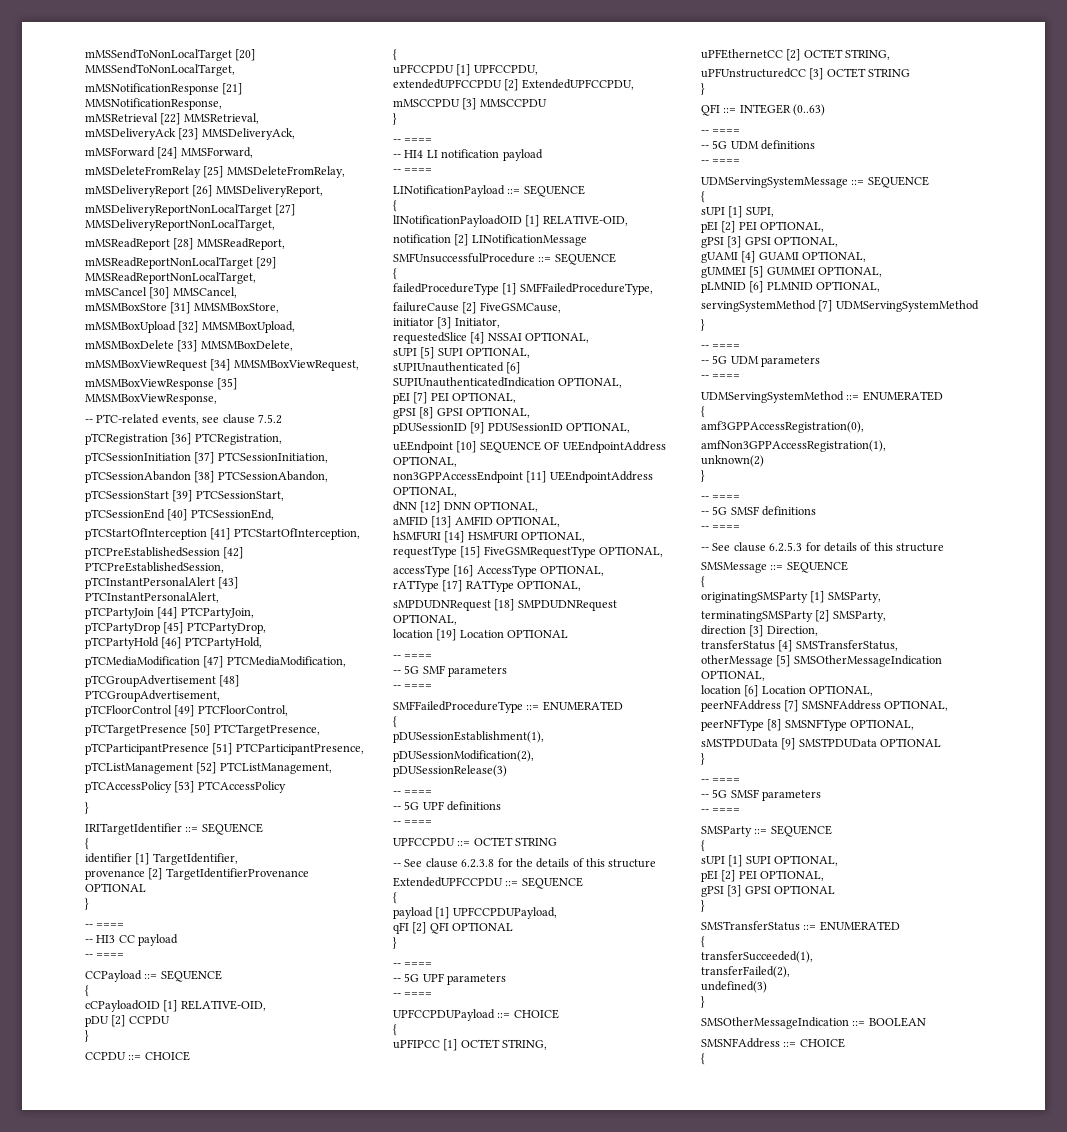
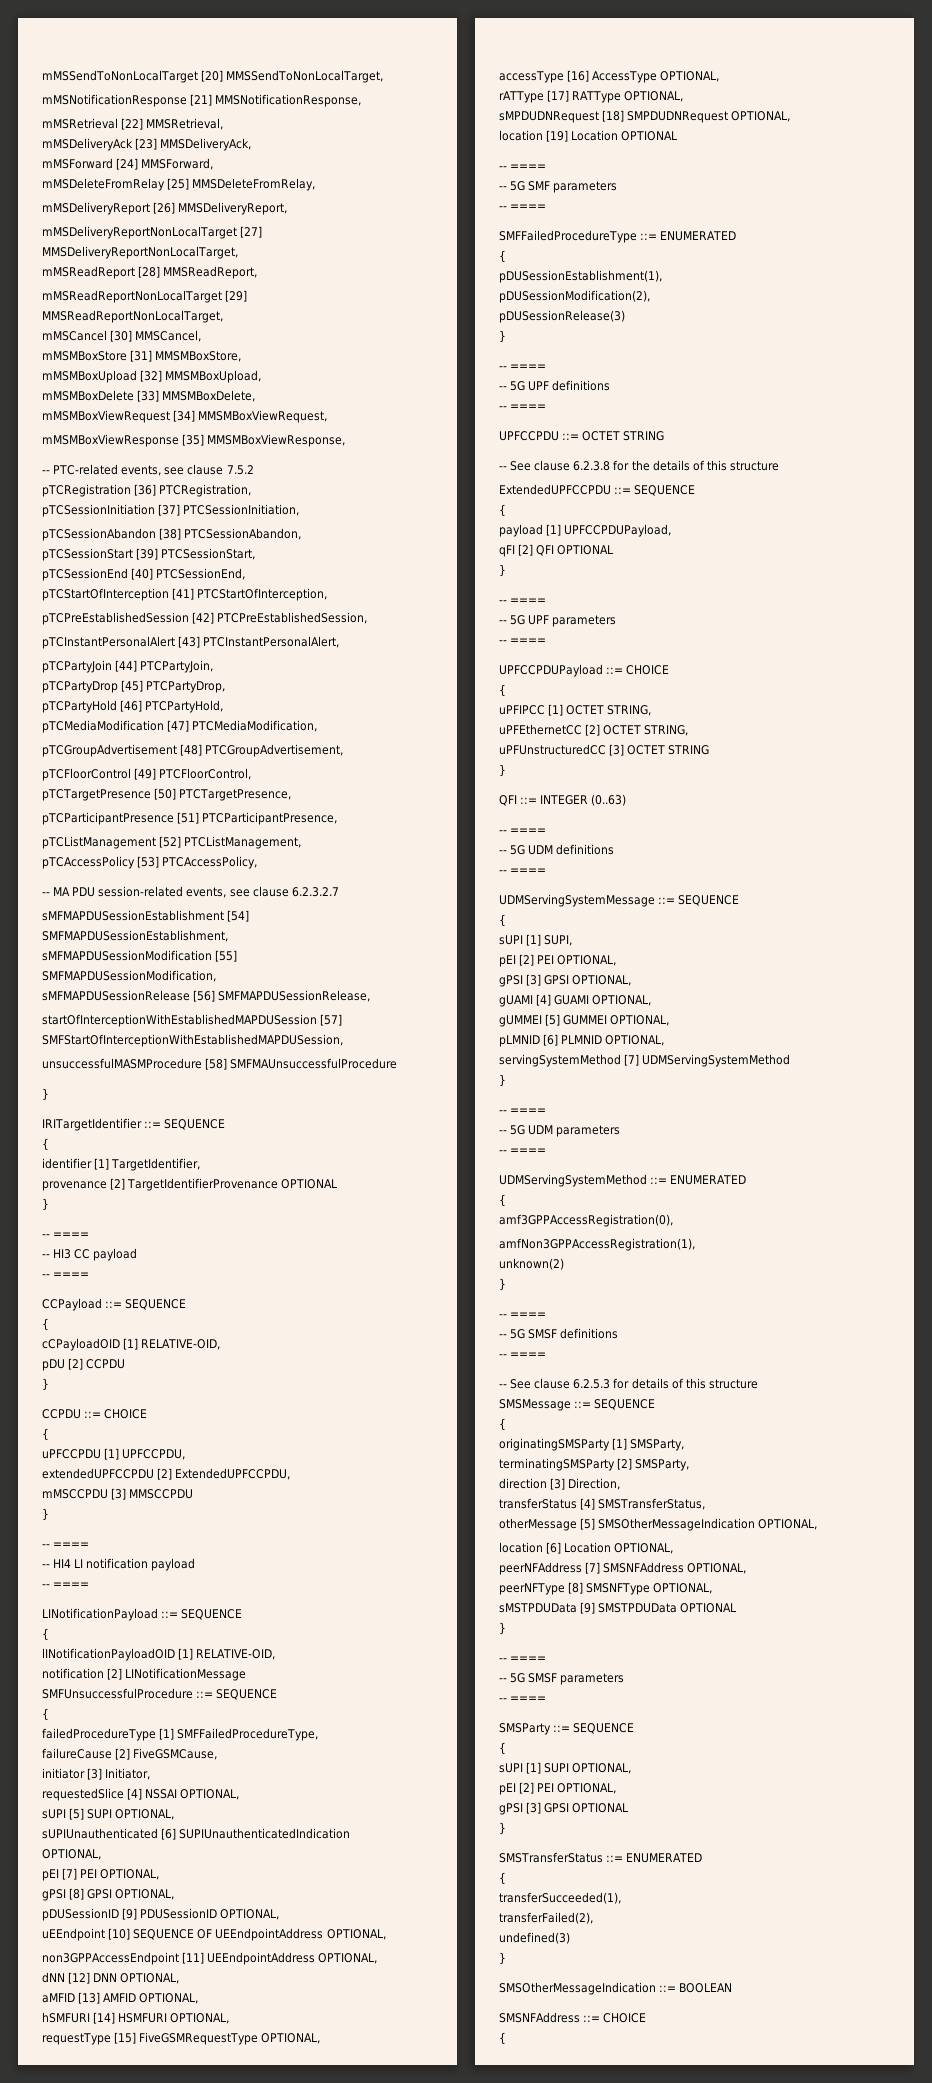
[197,781,286,793] PTCAccessPolicy -> [162,856,258,869] [42,886,339,898] [42,910,250,922] [42,930,228,942] [42,950,238,962] [42,970,216,982] [42,990,371,1002] [42,1014,343,1027] [42,1034,343,1047] [42,1058,398,1070] PTCAccessPolicy, // -- MA PDU session-related events, see clause 6.2.3.2.7 // sMFMAPDUSessionEstablishment [54] SMFMAPDUSessionEstablishment, // sMFMAPDUSessionModification [55] SMFMAPDUSessionModification, // sMFMAPDUSessionRelease [56] SMFMAPDUSessionRelease, // startOfInterceptionWithEstablishedMAPDUSession [57] SMFStartOfInterceptionWithEstablishedMAPDUSession, // unsuccessfulMASMProcedure [58] SMFMAUnsuccessfulProcedure
(507, 771) none -> [499,330,506,342] // }

